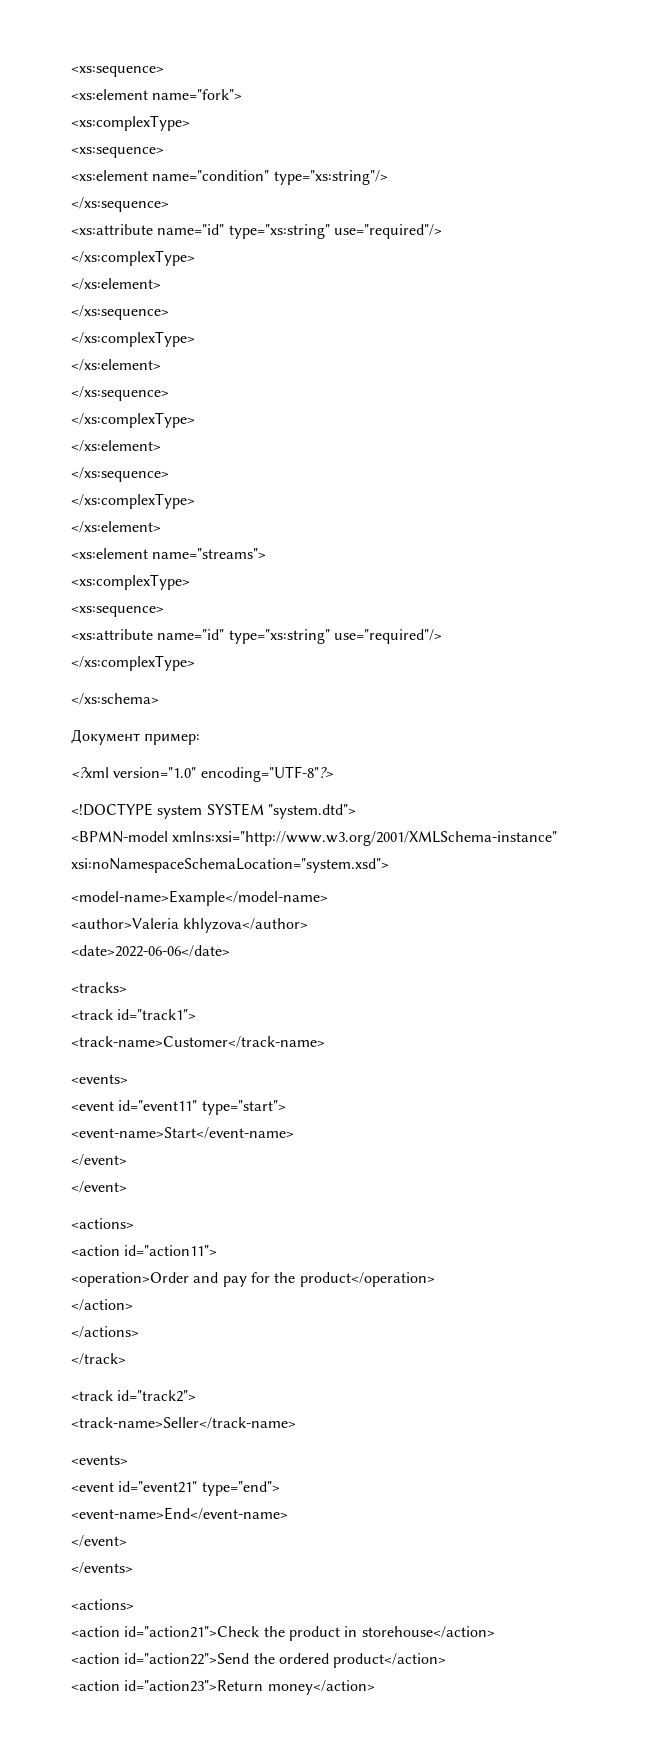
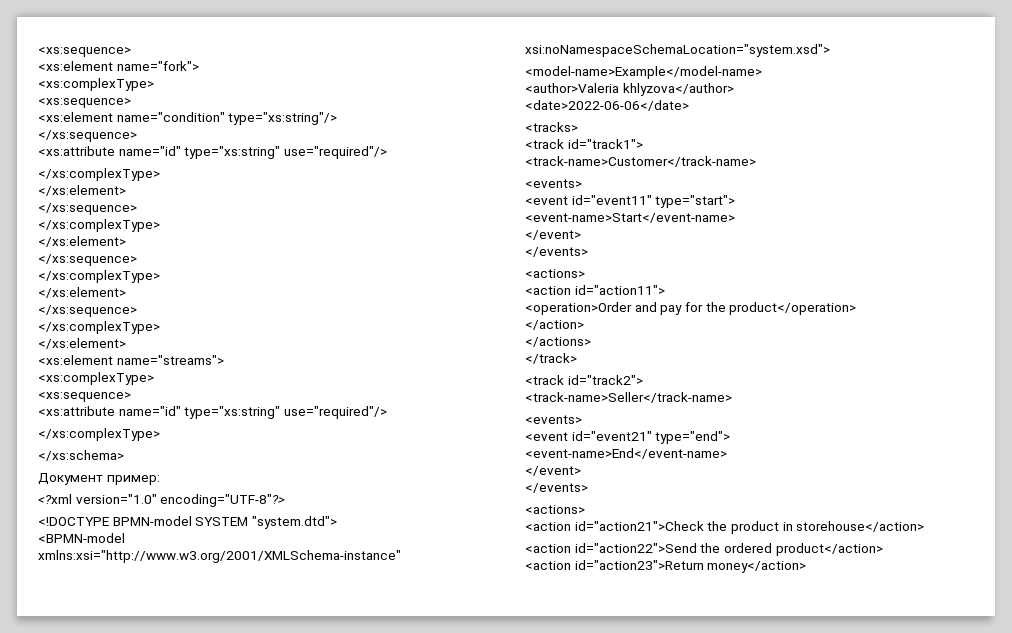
[157,805,203,819] system -> [112,516,192,526] BPMN-model
[71,1181,127,1193] </event> -> [525,247,588,257] </events>

